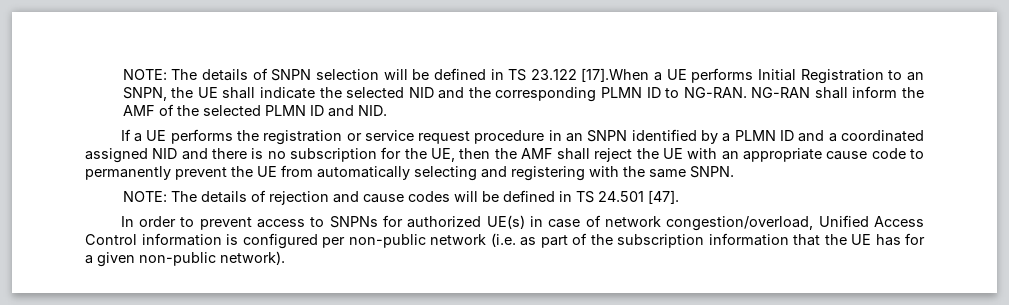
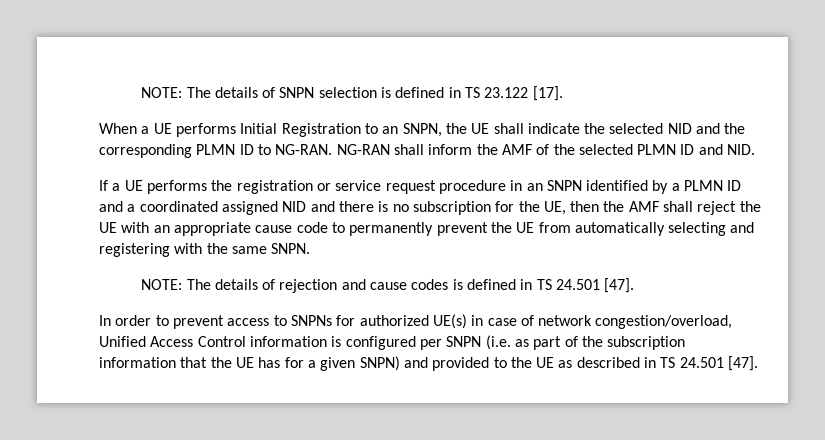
[383,69,430,80] will be -> [381,87,392,98] is
[581,68,650,82] [17].When -> [532,86,563,101] [99,123,137,134] [17]. // When
[453,191,499,202] will be -> [452,279,463,290] is
[348,234,486,248] non-public network -> [446,336,482,347] SNPN
[139,251,285,266] non-public network). -> [359,356,759,371] SNPN) and provided to the UE as described in TS 24.501 [47].

